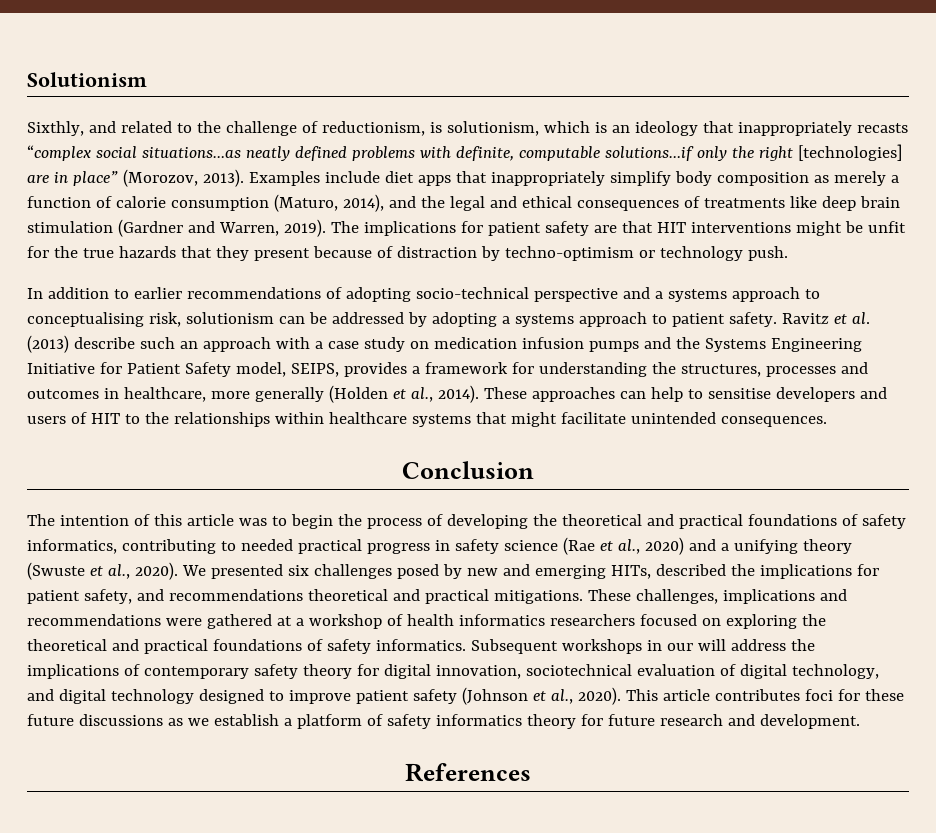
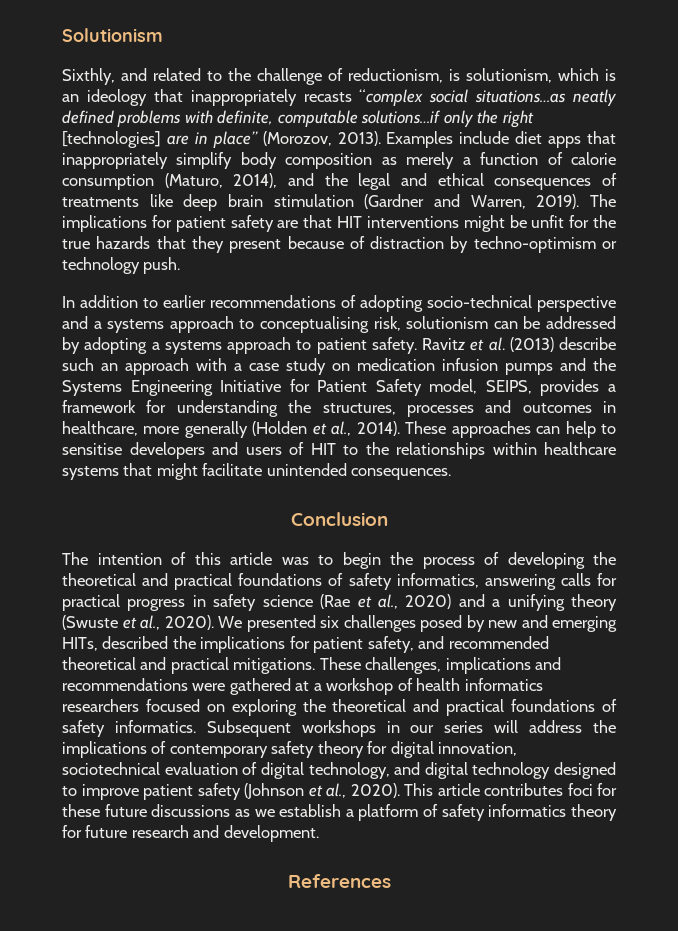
[121,539,293,554] contributing to needed -> [484,573,617,590] answering calls for
[168,589,303,601] recommendations -> [448,636,549,649] recommended
(693, 647) none -> [444,721,484,733] series

